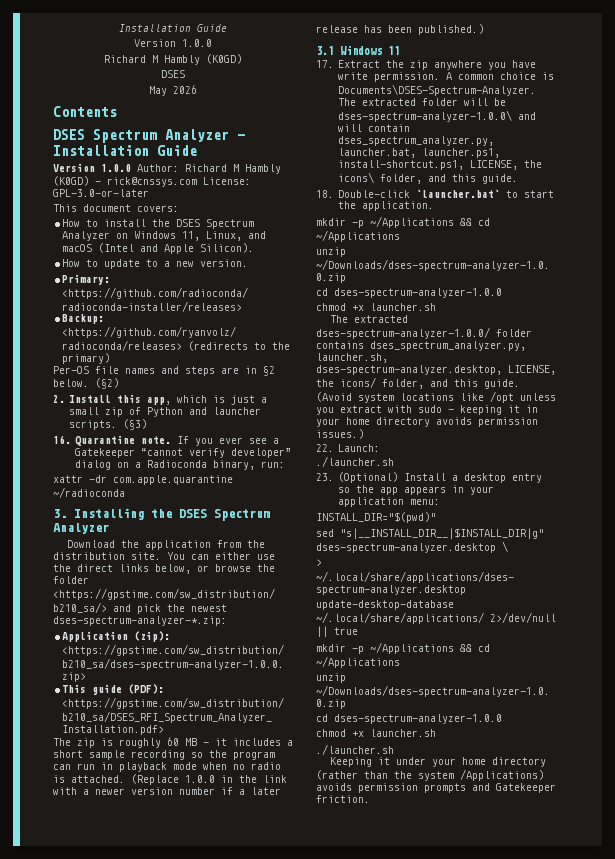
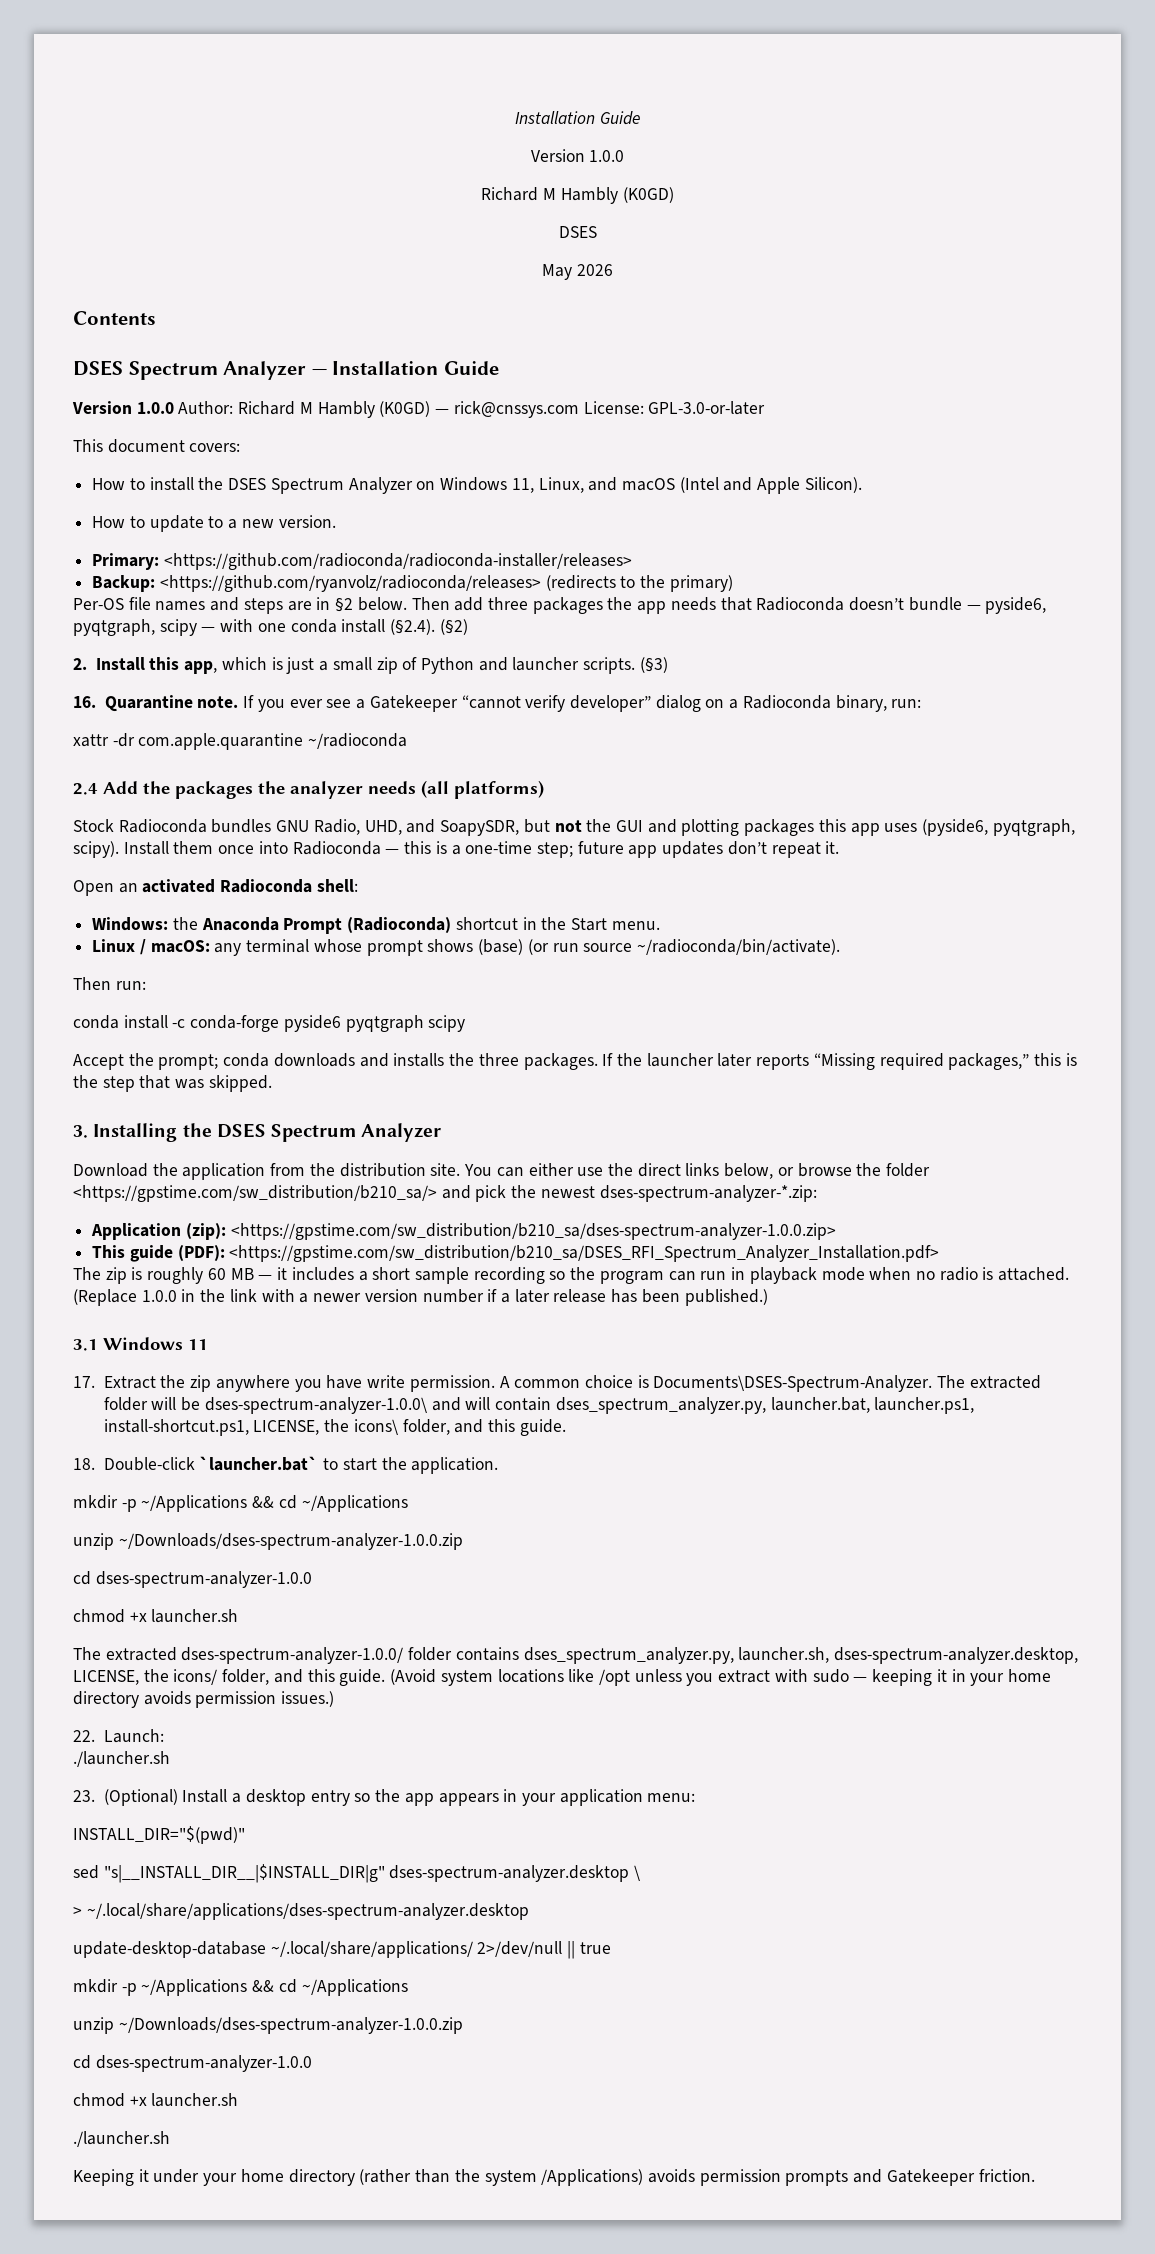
(89, 383) none -> [411,597,1047,614] [73,619,436,636] Then add three packages the app needs that Radioconda doesn’t bundle — pyside6, pyqtgraph, scipy — with one conda install (§2.4).
(125, 492) none -> [73,780,544,799] [73,819,1075,836] [73,841,840,858] [73,879,358,896] [92,917,660,934] [92,939,840,956] [73,977,146,990] [73,1015,466,1032] [73,1053,1077,1070] [73,1075,272,1092] // 2.4 Add the packages the analyzer needs (all platforms) // Stock Radioconda bundles GNU Radio, UHD, and SoapySDR, but not the GUI and plotting packages this app uses (pyside6, pyqtgraph, scipy). Install them once into Radioconda — this is a one-time step; future app updates don’t repeat it. // Open an activated Radioconda shell: // Windows: the Anaconda Prompt (Radioconda) shortcut in the Start menu. // Linux / macOS: any terminal whose prompt shows (base) (or run source ~/radioconda/bin/activate). // Then run: // conda install -c conda-forge pyside6 pyqtgraph scipy // Accept the prompt; conda downloads and installs the three packages. If the launcher later reports “Missing required packages,” this is the step that was skipped.

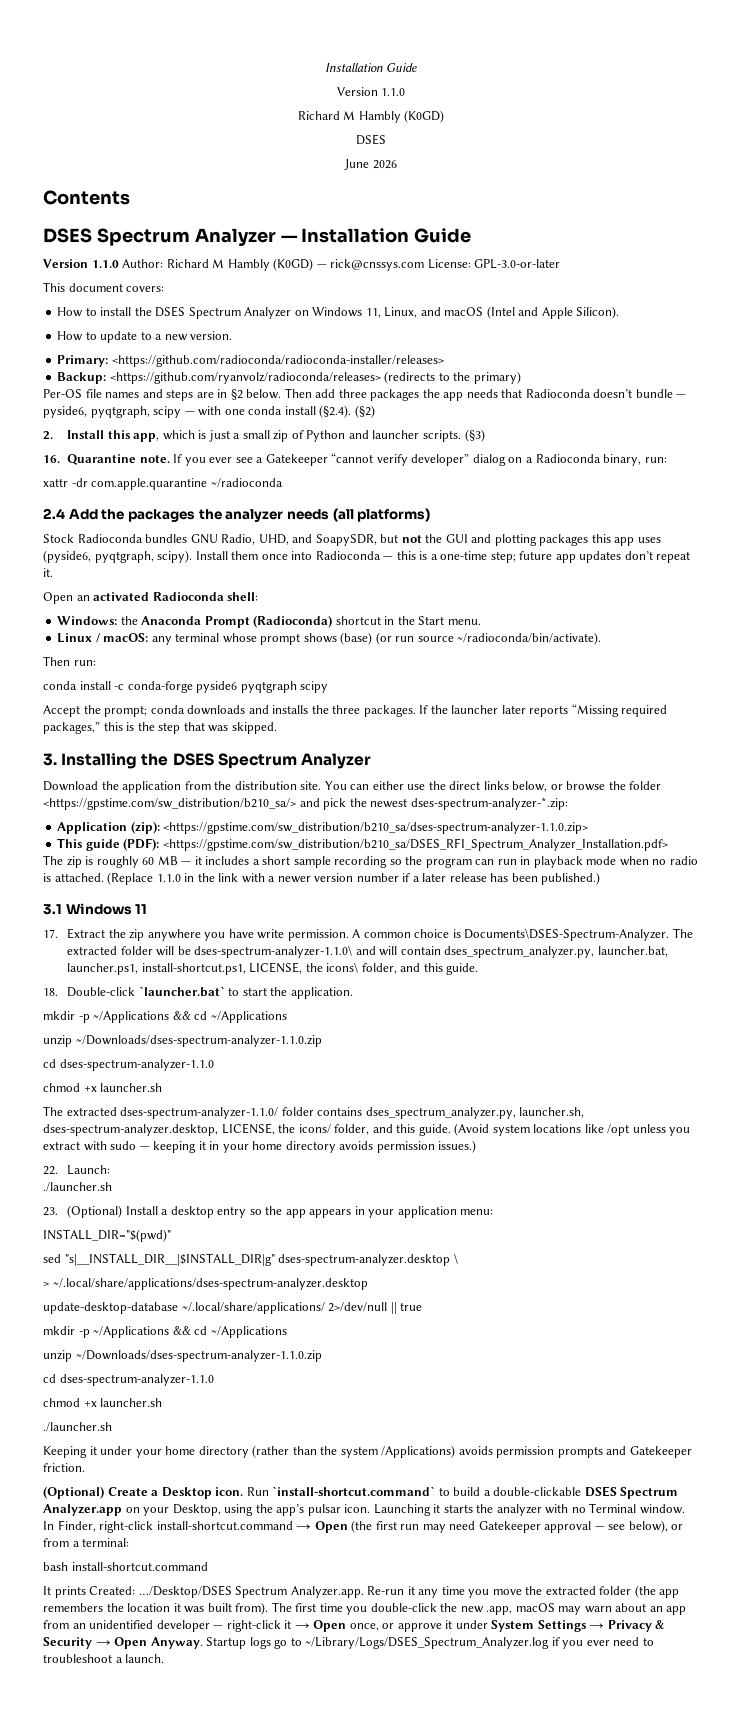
[515,111,640,125] [530,149,625,162] Installation Guide // Version 1.0.0 -> [324,63,418,72] [336,87,406,96] Installation Guide // Version 1.1.0
[542,264,573,280] May -> [344,159,370,170] June
[136,402,174,414] 1.0.0 -> [91,260,119,268] 1.1.0
[230,1223,836,1240] <https://gpstime.com/sw_distribution/b210_sa/dses-spectrum-analyzer-1.0.0.zip> -> [163,822,589,834] <https://gpstime.com/sw_distribution/b210_sa/dses-spectrum-analyzer-1.1.0.zip>
[141,1290,177,1302] 1.0.0 -> [156,874,181,882] 1.1.0
[204,1397,427,1414] dses-spectrum-analyzer-1.0.0\ -> [194,945,353,958] dses-spectrum-analyzer-1.1.0\
[118,1533,463,1550] [73,1571,312,1588] ~/Downloads/dses-spectrum-analyzer-1.0.0.zip // cd dses-spectrum-analyzer-1.0.0 -> [75,1035,322,1047] [43,1059,214,1071] ~/Downloads/dses-spectrum-analyzer-1.1.0.zip // cd dses-spectrum-analyzer-1.1.0
[181,1647,404,1664] dses-spectrum-analyzer-1.0.0/ -> [120,1107,279,1119] dses-spectrum-analyzer-1.1.0/
[118,2017,463,2034] [73,2055,312,2072] ~/Downloads/dses-spectrum-analyzer-1.0.0.zip // cd dses-spectrum-analyzer-1.0.0 -> [75,1350,322,1362] [43,1374,214,1386] ~/Downloads/dses-spectrum-analyzer-1.1.0.zip // cd dses-spectrum-analyzer-1.1.0
(1035, 2175) none -> [43,1486,679,1499] [43,1503,685,1516] [43,1520,684,1533] [43,1538,130,1547] [43,1562,208,1571] [43,1585,680,1598] [43,1602,687,1615] [43,1620,665,1632] [43,1636,654,1649] [43,1654,165,1663] // (Optional) Create a Desktop icon. Run `install-shortcut.command` to build a double-clickable DSES Spectrum Analyzer.app on your Desktop, using the app’s pulsar icon. Launching it starts the analyzer with no Terminal window. In Finder, right-click install-shortcut.command → Open (the first run may need Gatekeeper approval — see below), or from a terminal: // bash install-shortcut.command // It prints Created: …/Desktop/DSES Spectrum Analyzer.app. Re-run it any time you move the extracted folder (the app remembers the location it was built from). The first time you double-click the new .app, macOS may warn about an app from an unidentified developer — right-click it → Open once, or approve it under System Settings → Privacy & Security → Open Anyway. Startup logs go to ~/Library/Logs/DSES_Spectrum_Analyzer.log if you ever need to troubleshoot a launch.

